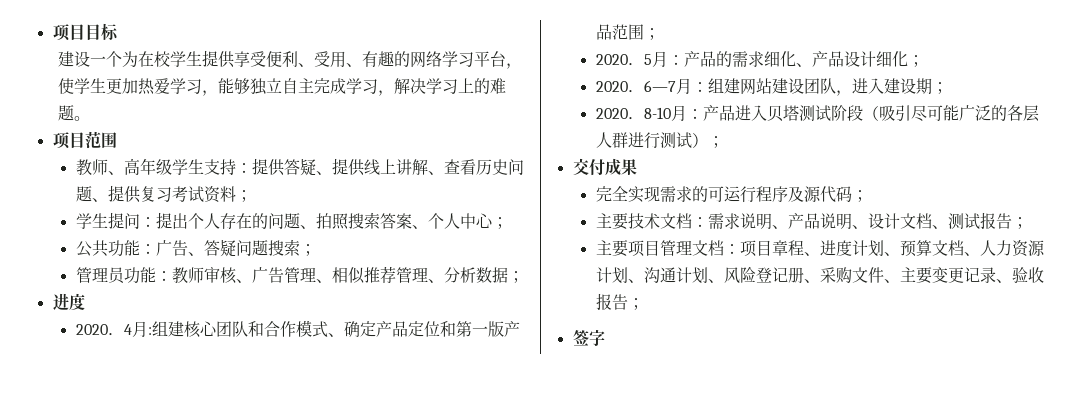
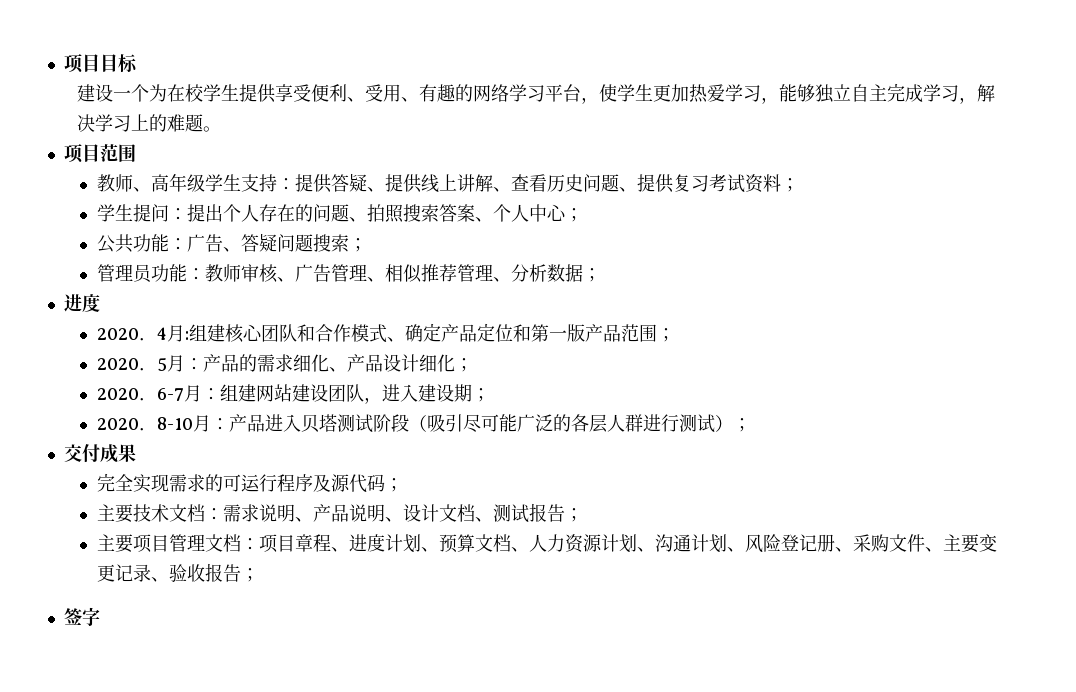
[643,80,676,92] 6—7 -> [156,388,184,401] 6-7

